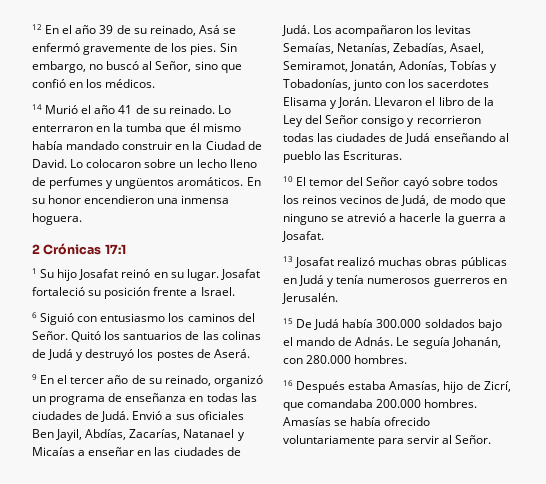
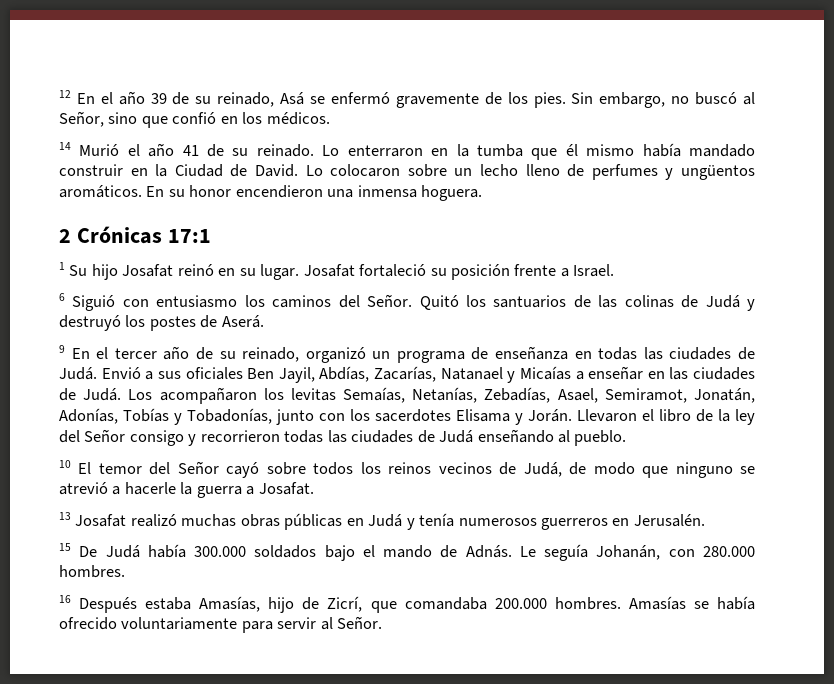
[283,115,303,127] Ley -> [735,409,755,425] ley
[283,151,403,163] pueblo las Escrituras. -> [574,430,627,446] pueblo.

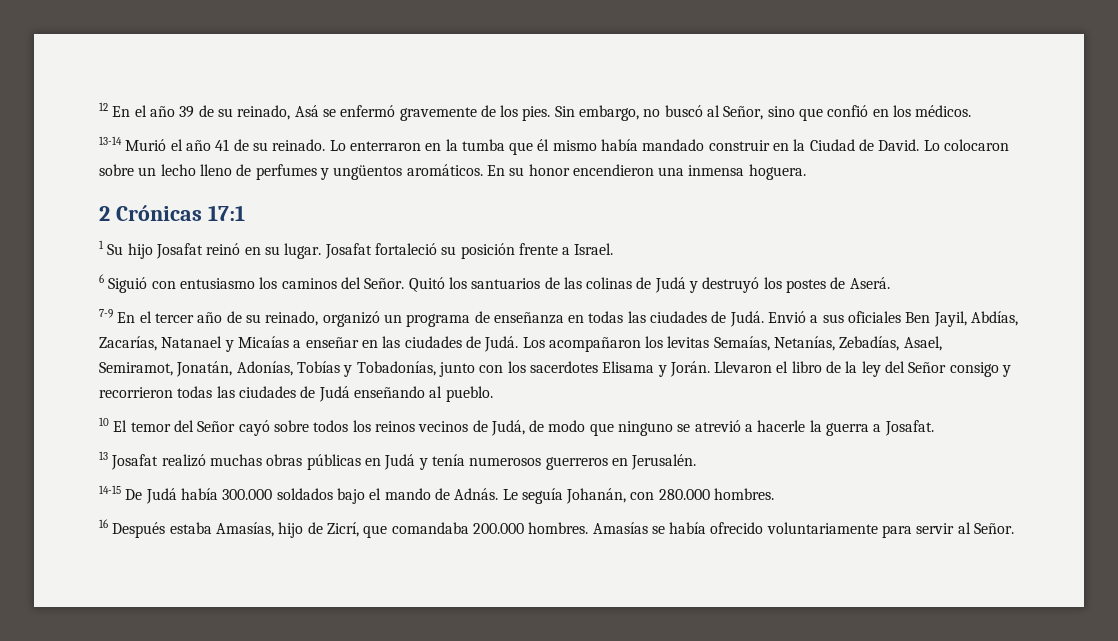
[59,142,71,150] 14 -> [99,136,122,145] 13-14
[59,345,65,353] 9 -> [99,309,113,318] 7-9
[59,543,71,551] 15 -> [99,485,121,494] 14-15

